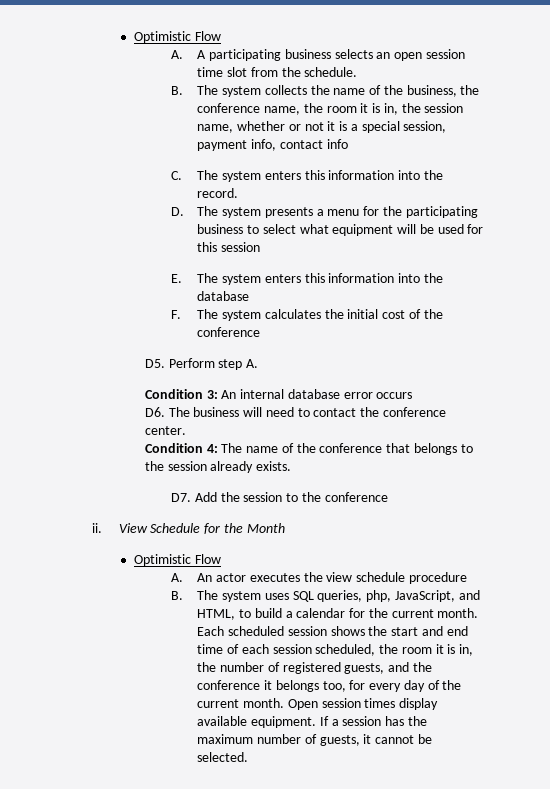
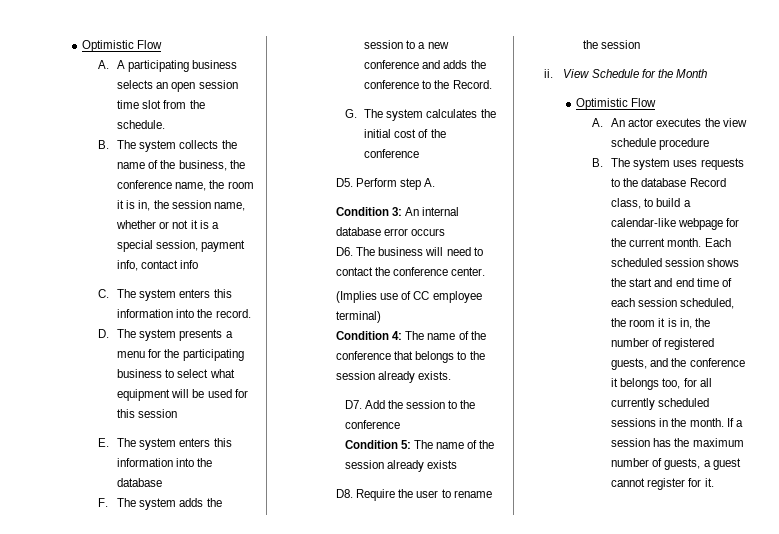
(262, 315) none -> [179,498,222,507] [364,40,449,49] [364,60,486,69] [364,80,492,89] [344,109,424,121] adds the session to a new conference and adds the conference to the Record. // G. The system
(186, 430) none -> [336,291,482,303] [336,311,382,323] // (Implies use of CC employee terminal)
(388, 497) none -> [344,440,495,449] [344,460,457,472] [336,489,492,501] [583,40,641,49] // Condition 5: The name of the session already exists // D8. Require the user to rename the session
[292,590,480,602] [197,609,236,620] SQL queries, php, JavaScript, and HTML, -> [700,158,744,170] [611,178,726,187] [611,198,642,209] requests to the database Record class,
[296,608,346,618] calendar -> [611,218,724,230] calendar-like webpage
[369,680,462,692] [197,698,439,710] [197,716,317,728] every day of the current month. Open session times display available equipment. -> [699,378,712,387] [611,398,710,410] [611,418,724,427] all currently scheduled sessions in the month.
[363,734,432,744] [197,752,249,762] it cannot be selected. -> [703,458,741,470] [611,478,714,490] a guest cannot register for it.

